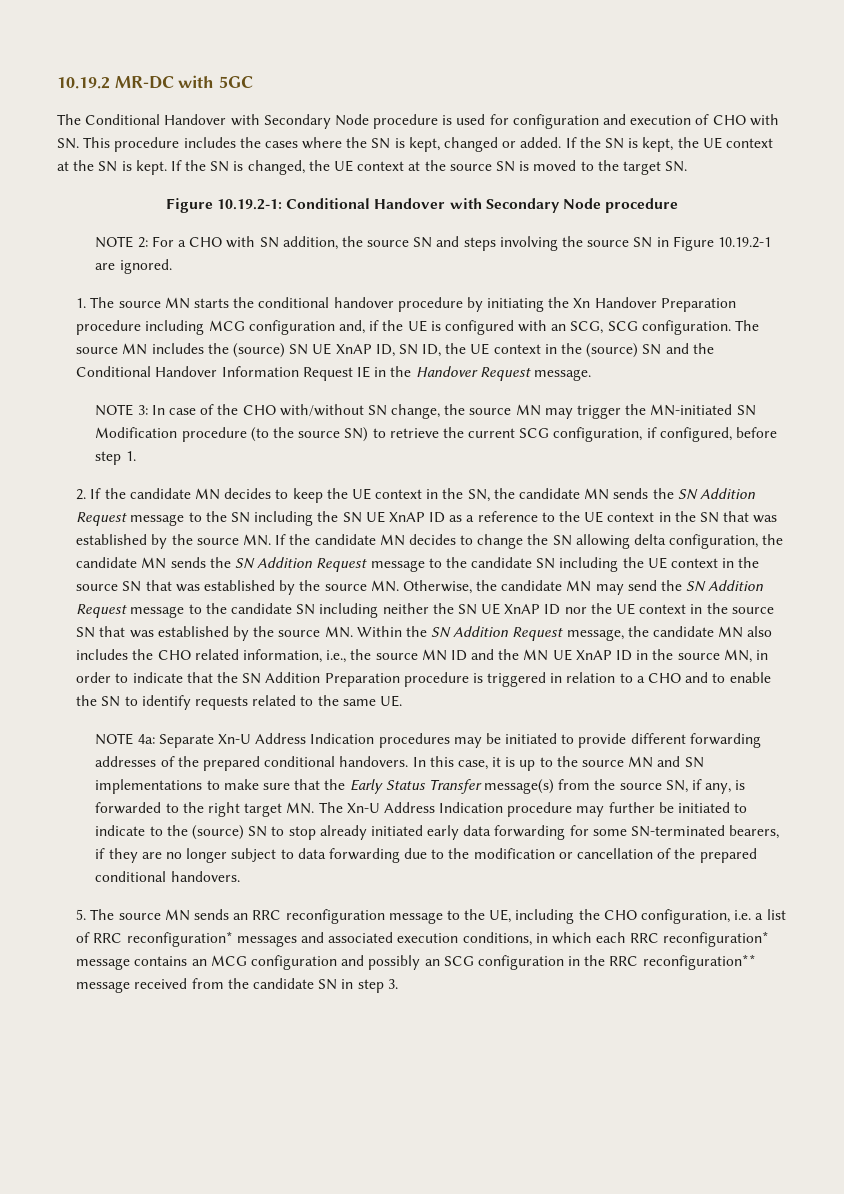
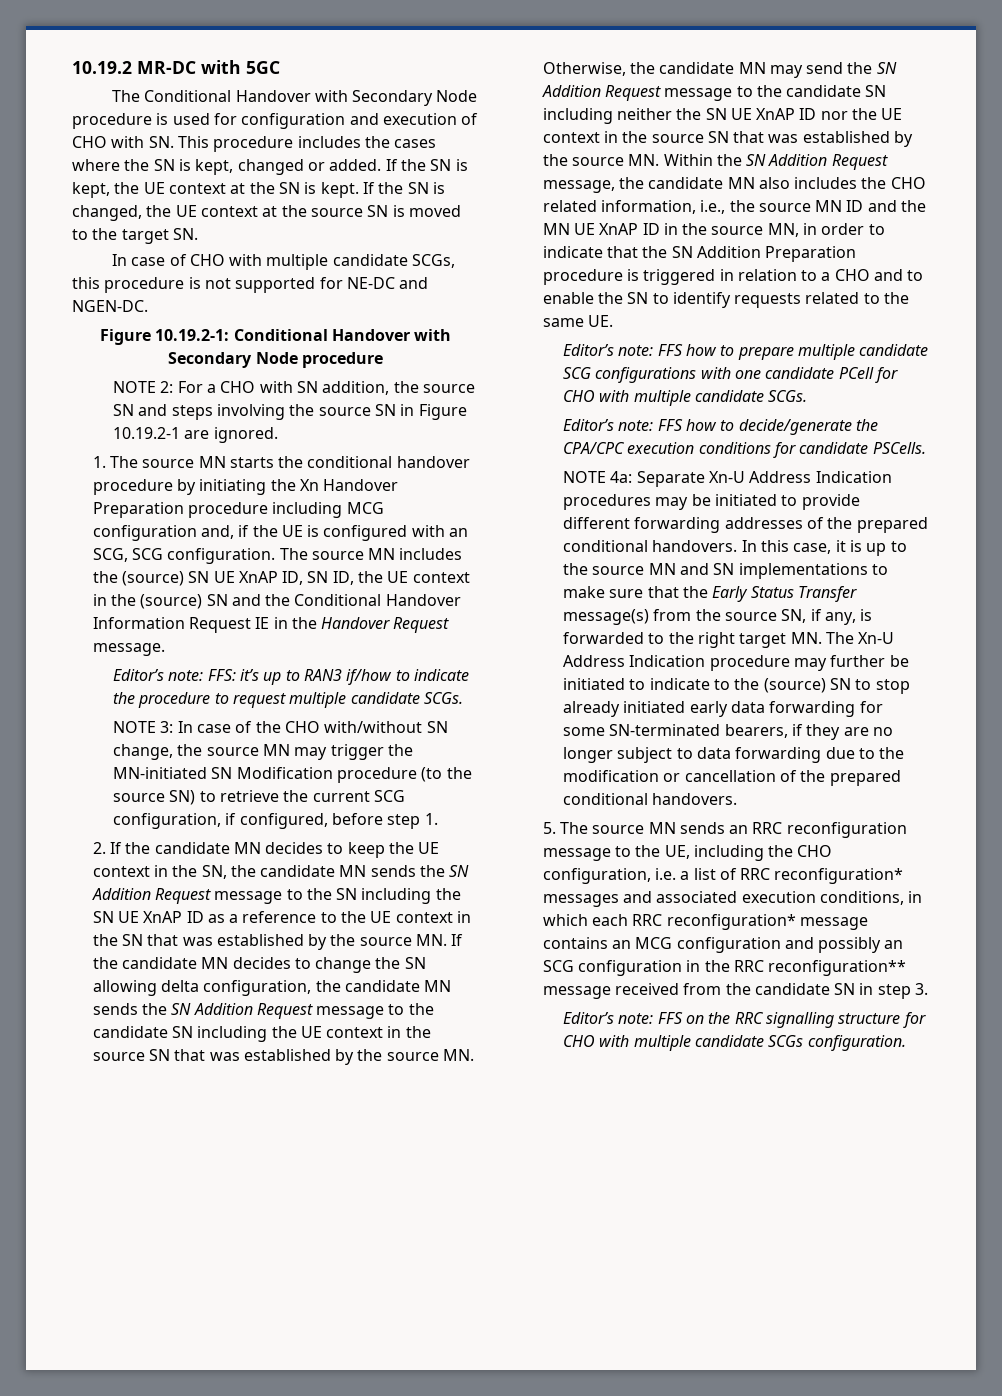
(688, 166) none -> [111,254,456,270] [72,277,429,293] [72,300,148,312] // In case of CHO with multiple candidate SCGs, this procedure is not supported for NE-DC and NGEN-DC.
(591, 375) none -> [113,669,469,685] [113,692,464,708] // Editor’s note: FFS: it’s up to RAN3 if/how to indicate the procedure to request multiple candidate SCGs.
(402, 701) none -> [563,344,929,360] [563,367,899,383] [563,390,808,406] [563,419,879,435] [563,442,926,458] // Editor’s note: FFS how to prepare multiple candidate SCG configurations with one candidate PCell for CHO with multiple candidate SCGs. // Editor’s note: FFS how to decide/generate the CPA/CPC execution conditions for candidate PSCells.
(398, 984) none -> [563,1012,926,1028] [563,1035,906,1051] // Editor’s note: FFS on the RRC signalling structure for CHO with multiple candidate SCGs configuration.

